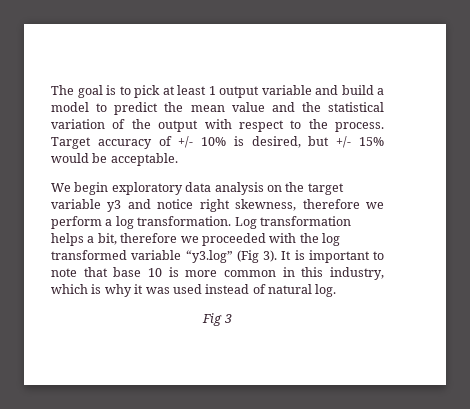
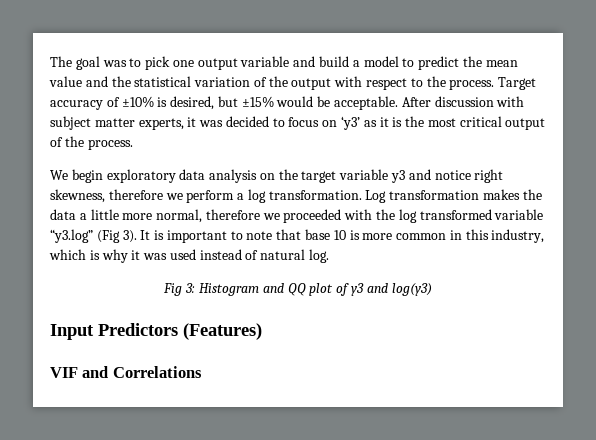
[106,85,116,95] is -> [102,60,127,67] was
[162,85,216,95] at least 1 -> [172,60,194,67] one
[178,136,227,148] +/- 10% -> [121,96,154,108] ±10%
[336,136,384,148] +/- 15% -> [241,96,274,108] ±15%
(178, 159) none -> [401,96,525,107] [50,116,546,130] [50,136,133,150] After discussion with subject matter experts, it was decided to focus on ‘y3’ as it is the most critical output of the process.
[51,233,117,246] helps a bit, -> [483,189,542,200] [50,209,203,223] makes the data a little more normal,
[223,314,232,323] 3 -> [185,283,432,296] [50,323,262,340] [50,366,202,378] 3: Histogram and QQ plot of y3 and log(y3) // Input Predictors (Features) // VIF and Correlations

